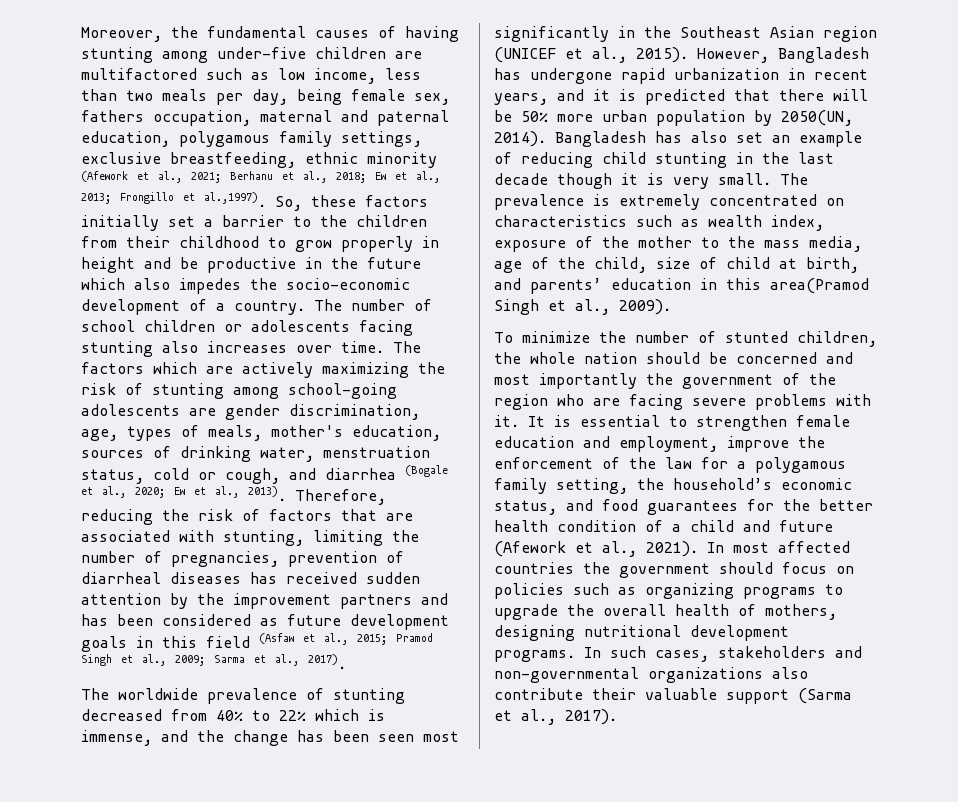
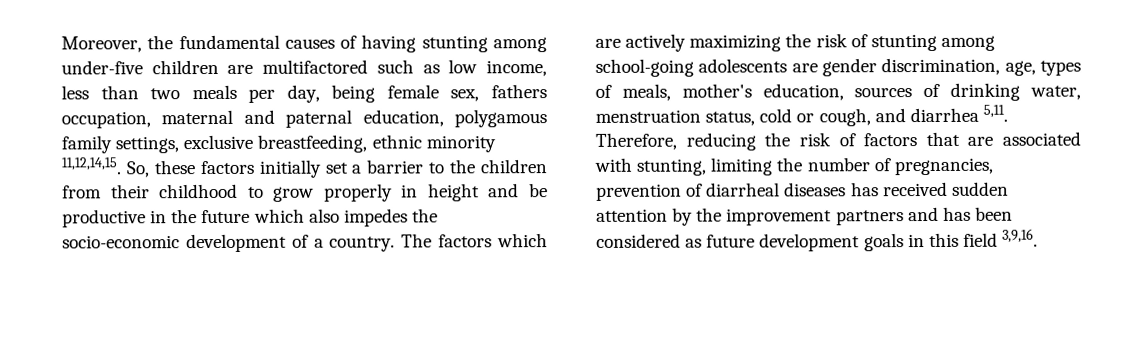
[81,171,440,183] [81,192,266,207] (Afework et al., 2021; Berhanu et al., 2018; Ew et al., 2013; Frongillo et al.,1997). -> [61,157,122,175] 11,12,14,15.
[351,299,432,311] [81,320,413,336] [81,341,421,357] number of school children or adolescents facing stunting also increases over time. The -> (433, 240) none
[405,465,448,477] [81,486,286,501] (Bogale et al., 2020; Ew et al., 2013). -> [982,104,1008,122] 5,11.
[259,633,433,645] [81,654,346,669] [81,688,405,704] [81,709,385,721] [81,730,459,746] [494,26,877,42] [494,47,869,63] [494,68,868,84] [494,89,868,105] [494,110,853,126] [494,131,862,147] [494,152,834,168] [494,173,808,189] [494,194,844,210] [494,215,824,231] [494,236,862,252] [494,257,859,273] [494,278,869,294] [494,299,671,315] [494,331,877,347] [494,352,853,364] [494,373,836,389] [494,394,871,410] [494,415,850,431] [494,436,825,452] [494,457,846,473] [494,478,852,494] [494,499,873,515] [494,520,833,532] [494,541,850,557] [494,562,854,578] [494,583,843,599] [494,604,837,620] [494,625,789,641] [494,646,862,662] [494,667,808,683] [494,688,852,704] [494,709,617,725] (Asfaw et al., 2015; Pramod Singh et al., 2009; Sarma et al., 2017). // The worldwide prevalence of stunting decreased from 40% to 22% which is immense, and the change has been seen most significantly in the Southeast Asian region (UNICEF et al., 2015). However, Bangladesh has undergone rapid urbanization in recent years, and it is predicted that there will be 50% more urban population by 2050(UN, 2014). Bangladesh has also set an example of reducing child stunting in the last decade though it is very small. The prevalence is extremely concentrated on characteristics such as wealth index, exposure of the mother to the mass media, age of the child, size of child at birth, and parents’ education in this area(Pramod Singh et al., 2009). // To minimize the number of stunted children, the whole nation should be concerned and most importantly the government of the region who are facing severe problems with it. It is essential to strengthen female education and employment, improve the enforcement of the law for a polygamous family setting, the household’s economic status, and food guarantees for the better health condition of a child and future (Afework et al., 2021). In most affected countries the government should focus on policies such as organizing programs to upgrade the overall health of mothers, designing nutritional development programs. In such cases, stakeholders and non-governmental organizations also contribute their valuable support (Sarma et al., 2017). -> [1002,228,1039,247] 3,9,16.

